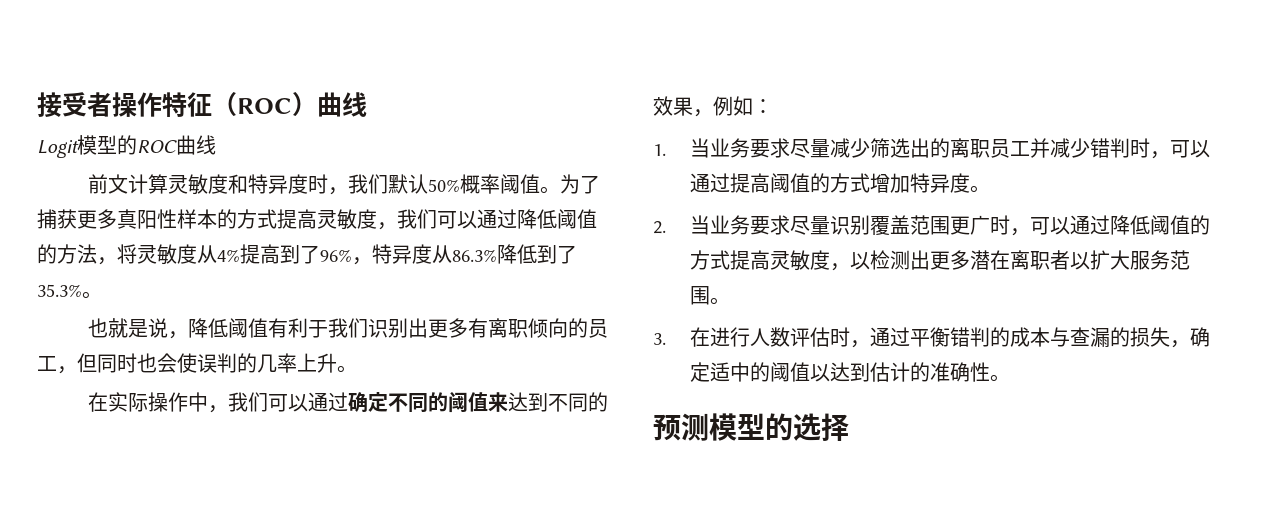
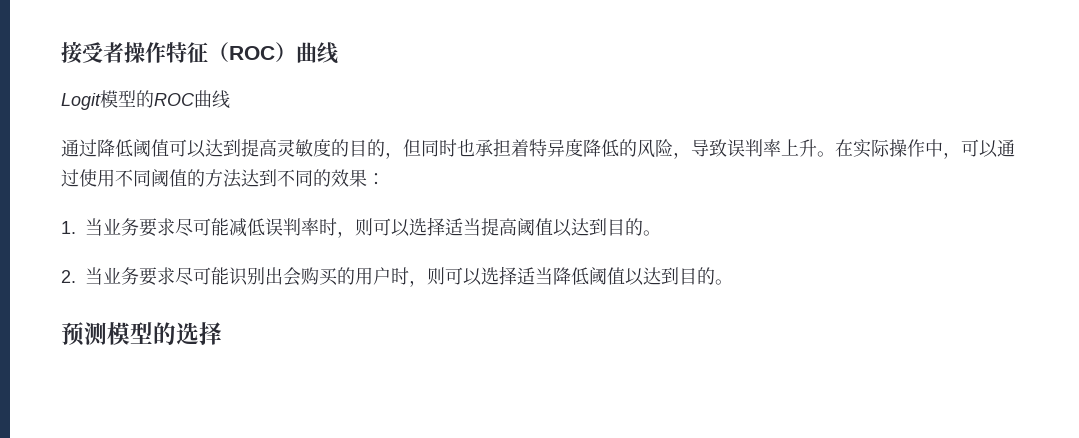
[88,174,601,195] [37,209,597,230] [37,244,577,265] [37,284,102,299] [88,318,609,339] [37,353,277,374] 前文计算灵敏度和特异度时，我们默认50%概率阈值。为了捕获更多真阳性样本的方式提高灵敏度，我们可以通过降低阈值的方法，将灵敏度从4%提高到了96%，特异度从86.3%降低到了35.3%。 // 也就是说，降低阈值有利于我们识别出更多有离职倾向的员工，但同时也会使误判的几 -> [61,139,763,159] 通过降低阈值可以达到提高灵敏度的目的，但同时也承担着特异度降低的风险，导致误判
(357, 369) // -> (835, 154) none
[228,392,509,413] 我们可以通过确定不同的阈值来 -> [961,139,1015,158] [61,169,242,188] 可以通过使用不同阈值的方法
[693,96,753,117] ，例如 -> (367, 178) none
[810,138,1211,159] [690,173,971,193] 量减少筛选出的离职员工并减少错判时，可以通过提高阈值的方式增加特异度 -> [193,217,644,238] 可能减低误判率时，则可以选择适当提高阈值以达到目的
[810,215,1211,236] [690,250,1191,271] [690,286,731,305] [653,327,1211,348] [690,362,991,382] 量识别覆盖范围更广时，可以通过降低阈值的方式提高灵敏度，以检测出更多潜在离职者以扩大服务范围。 // 3.在进行人数评估时，通过平衡错判的成本与查漏的损失，确定适中的阈值以达到估计的准确性 -> [193,266,716,287] 可能识别出会购买的用户时，则可以选择适当降低阈值以达到目的

